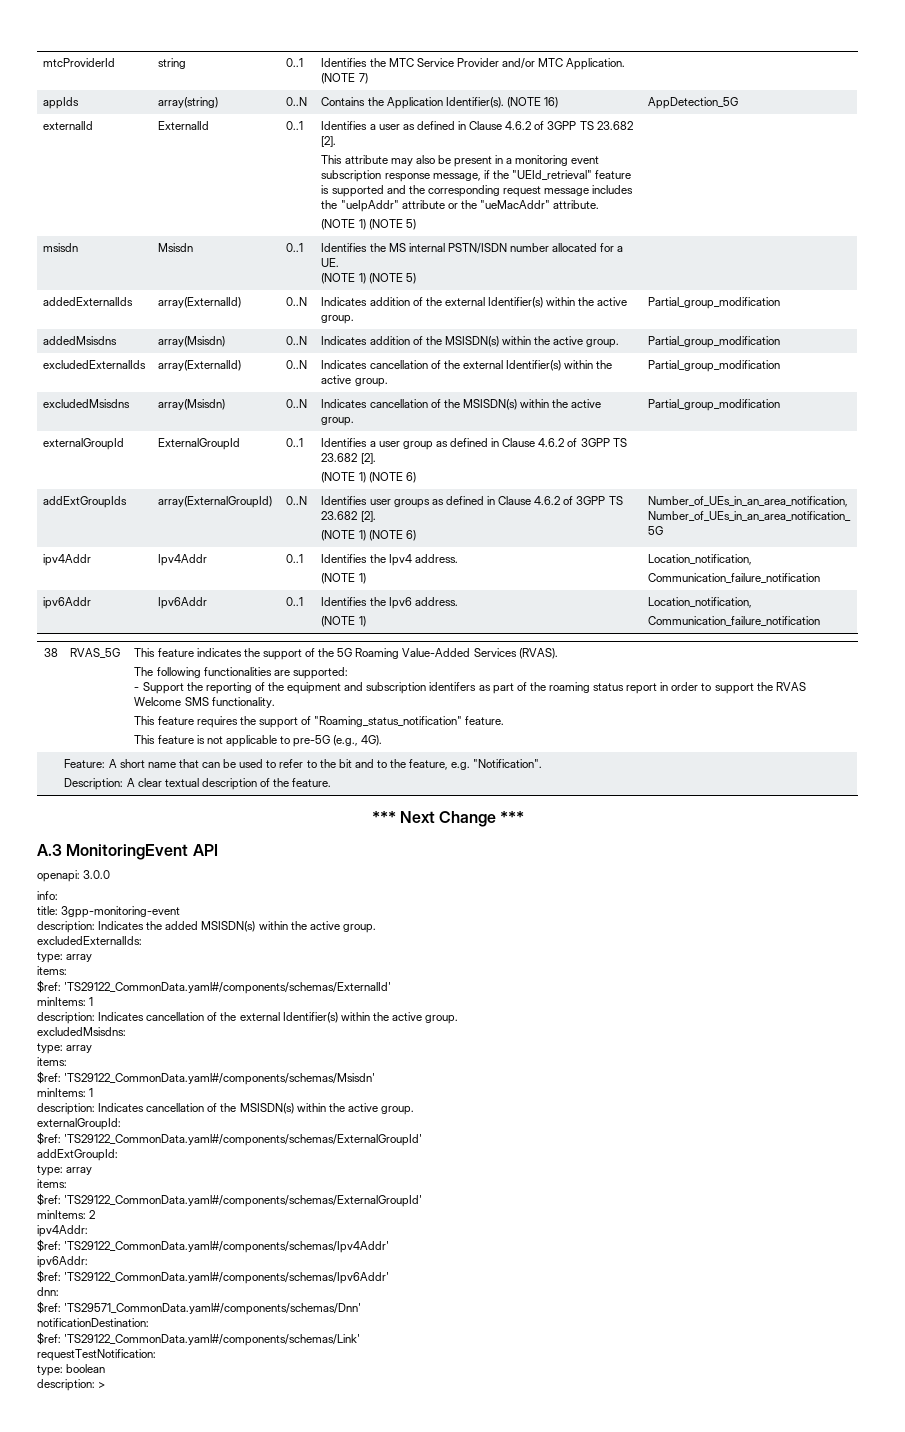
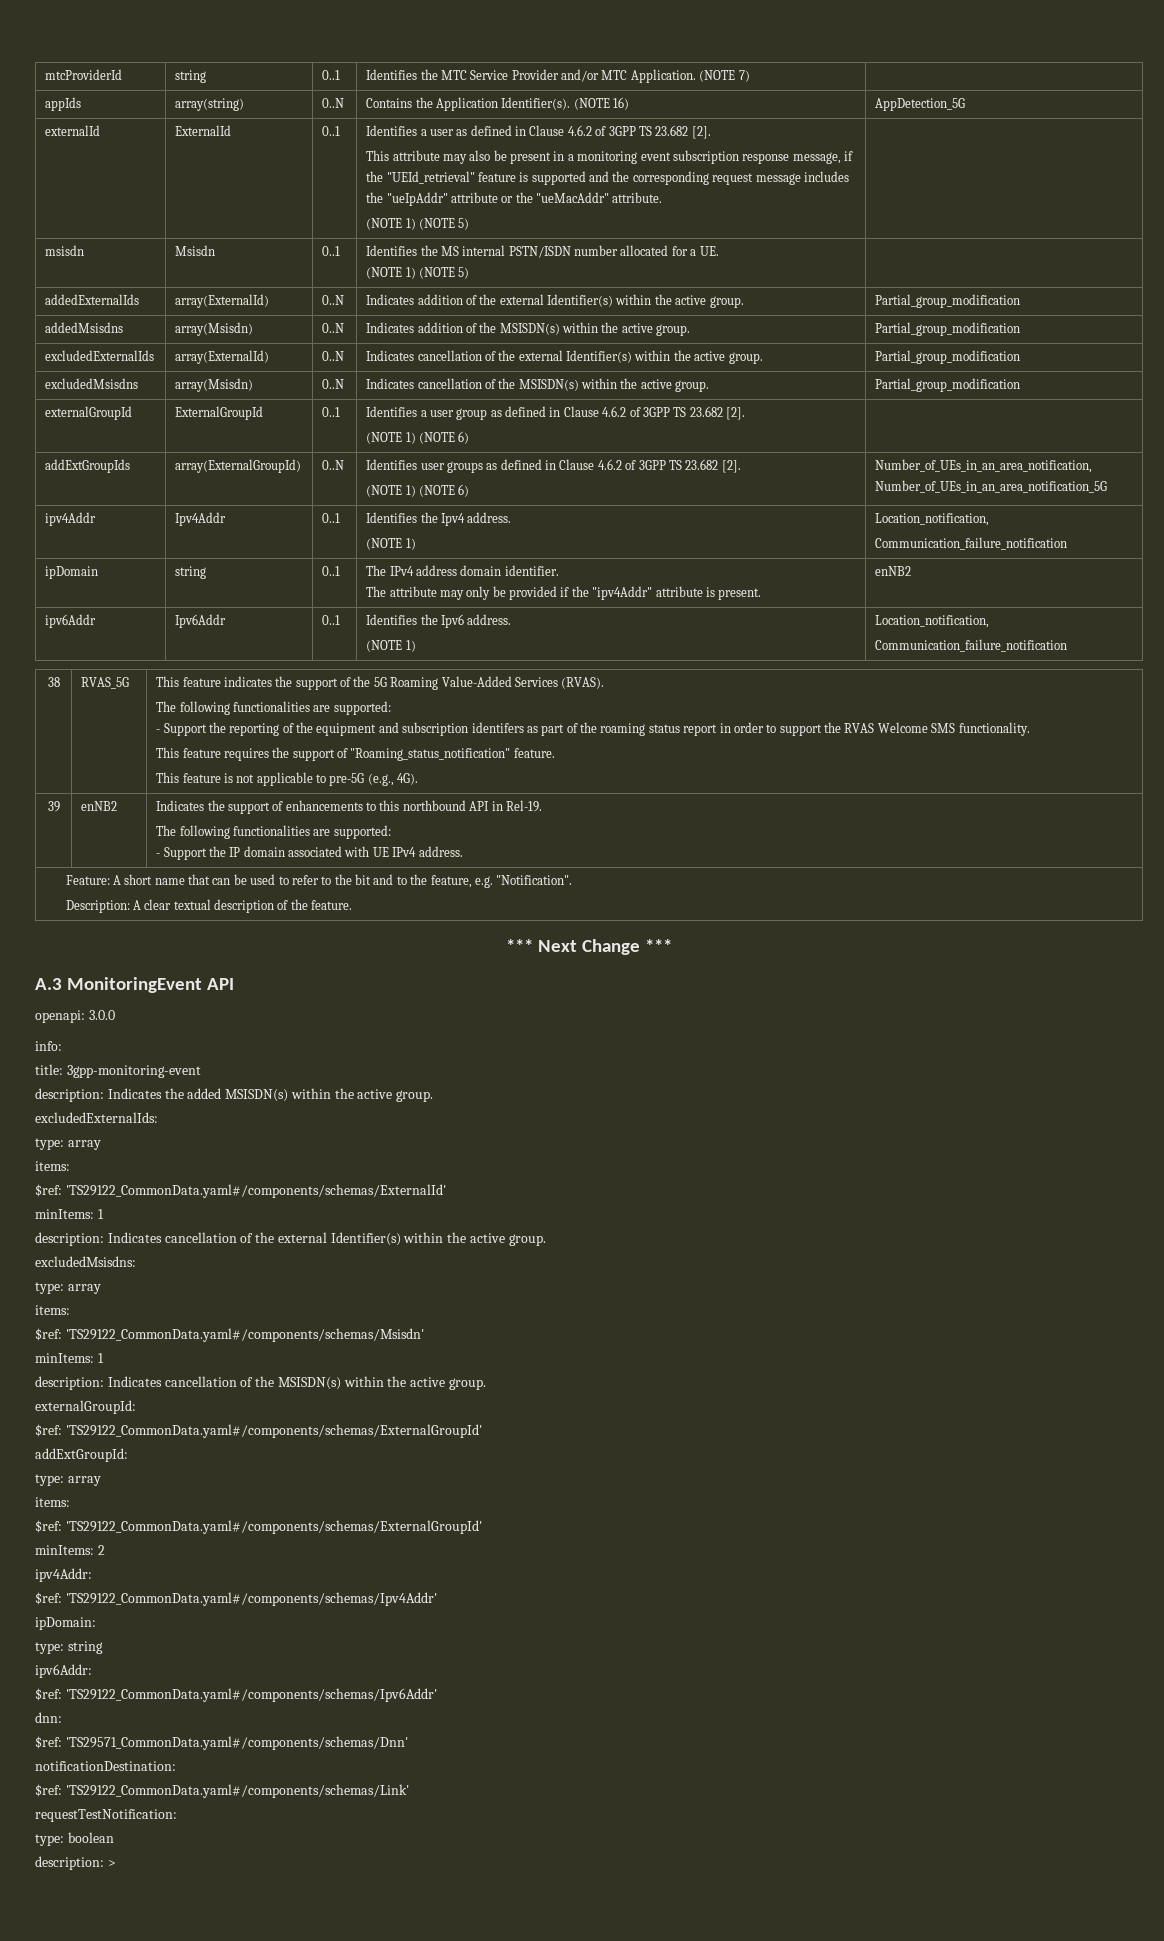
(821, 578) none -> [45,566,99,579] [175,566,207,579] [322,566,341,576] [366,565,559,576] [366,586,762,600] [875,566,912,576] // ipDomain | string | 0..1 | The IPv4 address domain identifier. // The attribute may only be provided if the "ipv4Addr" attribute is present. | enNB2
(383, 740) none -> [47,801,60,812] [81,801,118,811] [156,800,542,814] [156,825,391,839] [156,846,463,860] // 39 | enNB2 | Indicates the support of enhancements to this northbound API in Rel-19. // The following functionalities are supported: // - Support the IP domain associated with UE IPv4 address.
(390, 1247) none -> [35,1617,96,1630] [35,1641,103,1654] // ipDomain: // type: string

